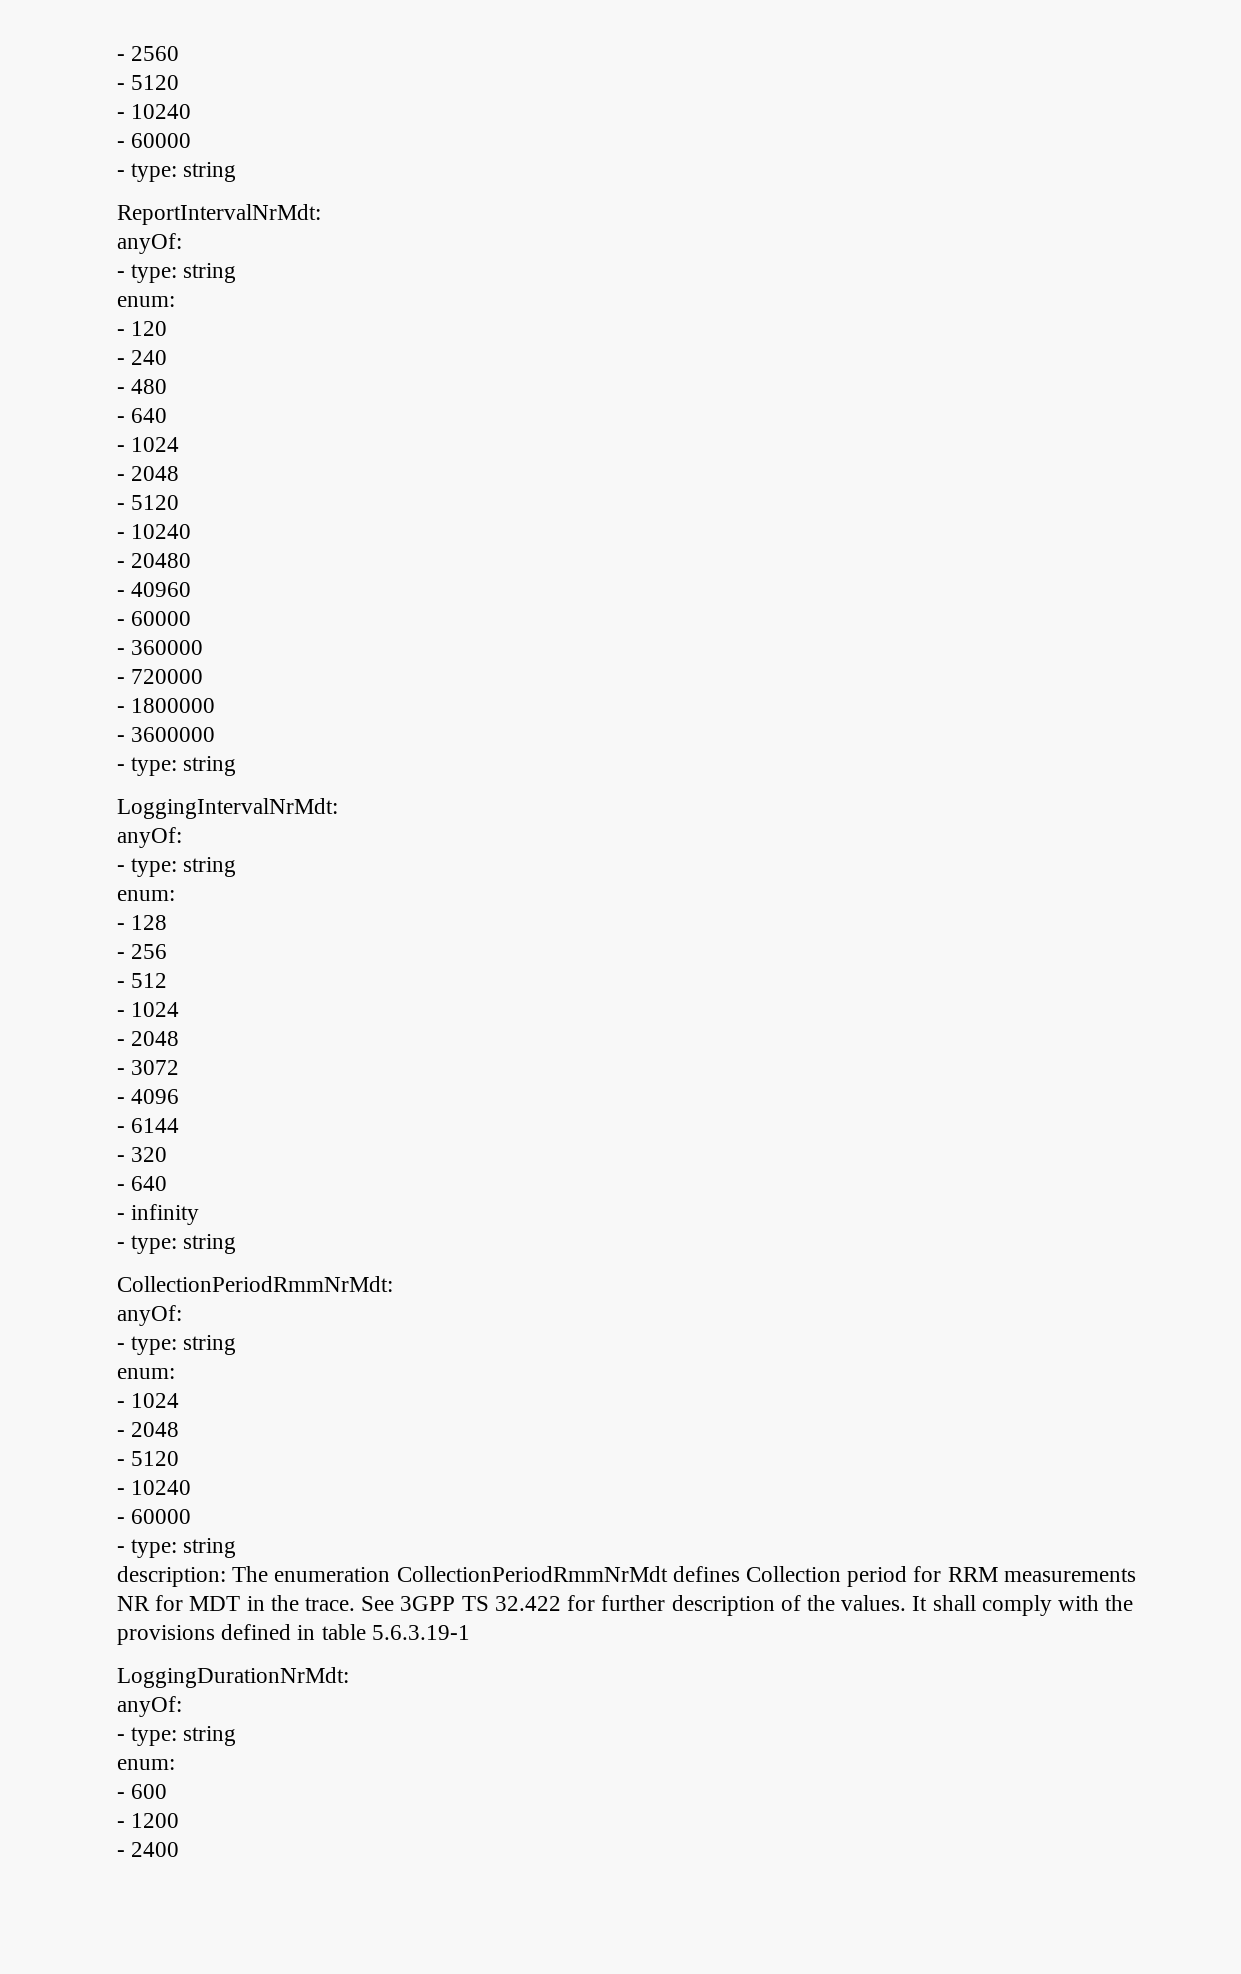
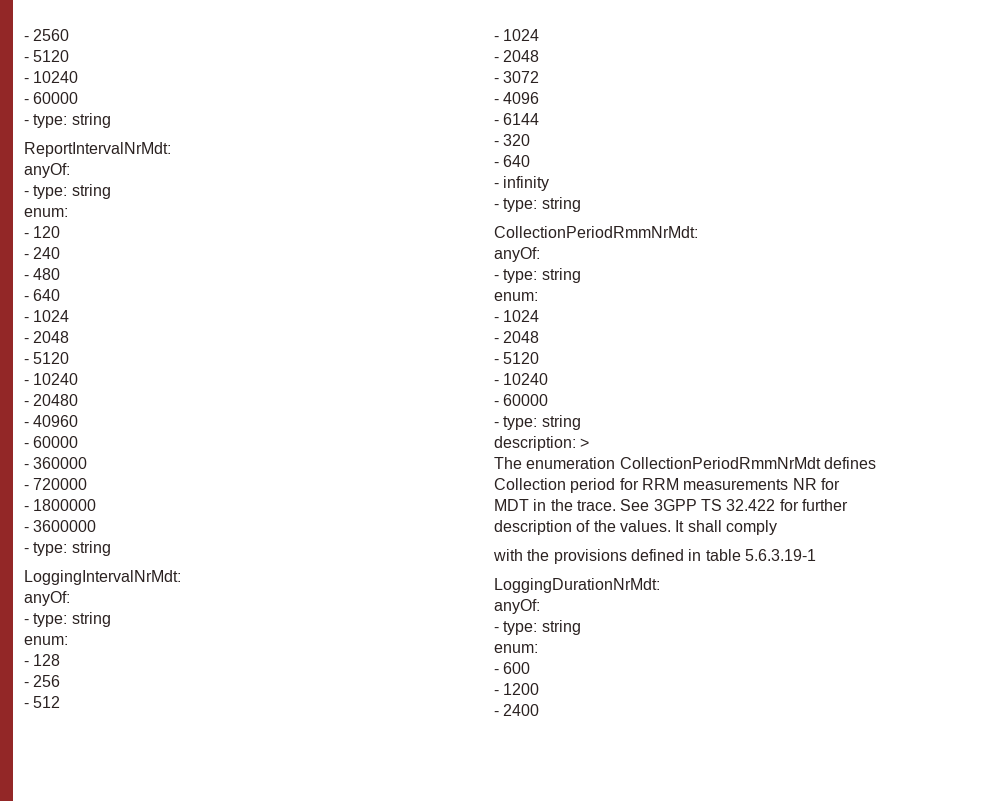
(226, 1576) none -> [580,438,590,448] > //
(184, 1603) none -> (840, 484) //
(1052, 1605) none -> (777, 527) //

